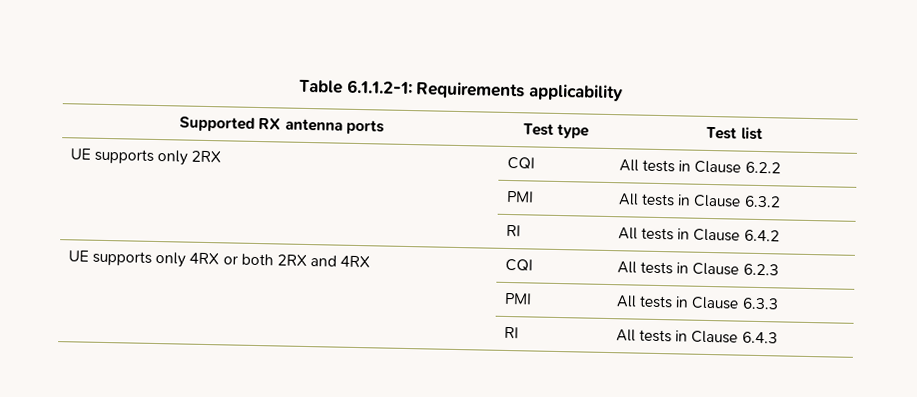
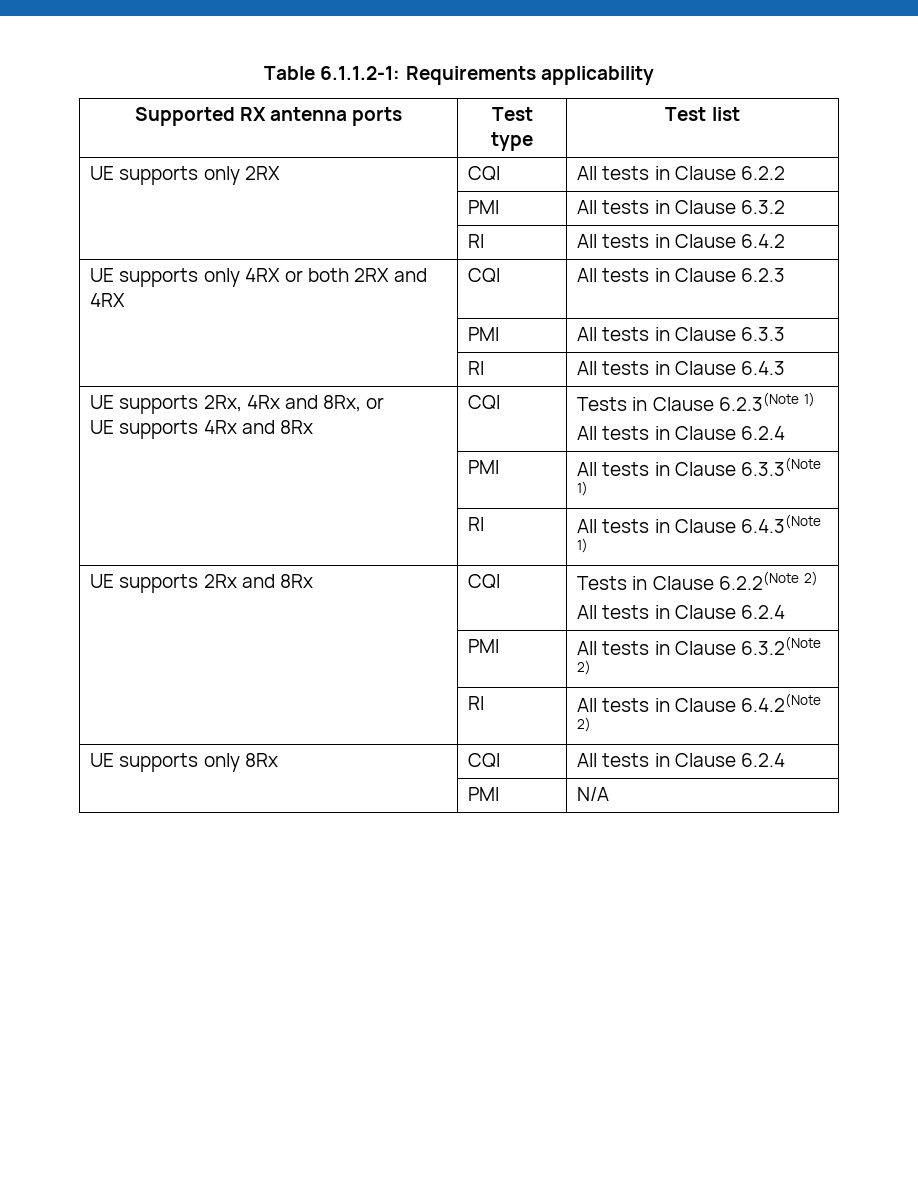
(778, 337) none -> [90,395,385,414] [90,420,313,439] [468,395,501,410] [577,392,815,411] [577,426,785,440] [468,460,500,474] [577,457,821,476] [577,481,589,496] [468,517,485,531] [577,514,821,533] [577,538,589,553] [90,574,313,593] [468,574,501,589] [577,571,818,590] [577,605,785,619] [468,639,500,653] [577,636,821,655] [577,660,592,675] [468,696,485,710] [577,693,821,712] [577,717,592,732] [90,753,278,772] [468,753,501,768] [577,753,785,767] [468,787,500,801] [577,787,610,801] // UE supports 2Rx, 4Rx and 8Rx, or // UE supports 4Rx and 8Rx | CQI | Tests in Clause 6.2.3(Note 1) // All tests in Clause 6.2.4 // | PMI | All tests in Clause 6.3.3(Note 1) // | RI | All tests in Clause 6.4.3(Note 1) // UE supports 2Rx and 8Rx | CQI | Tests in Clause 6.2.2(Note 2) // All tests in Clause 6.2.4 // | PMI | All tests in Clause 6.3.2(Note 2) // | RI | All tests in Clause 6.4.2(Note 2) // UE supports only 8Rx | CQI | All tests in Clause 6.2.4 // | PMI | N/A

